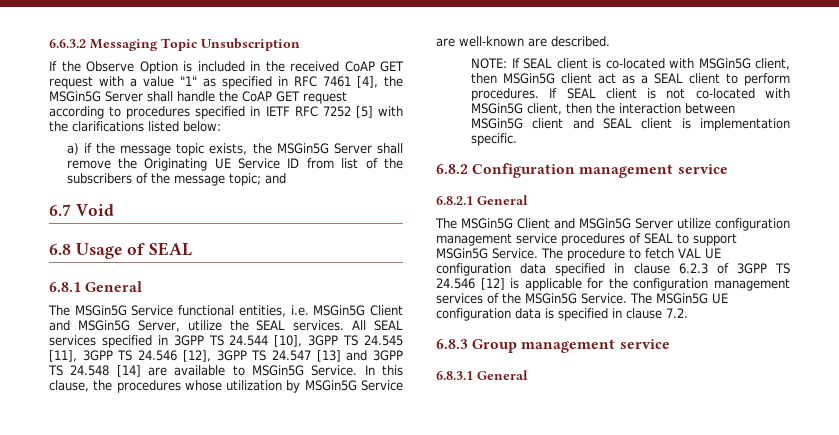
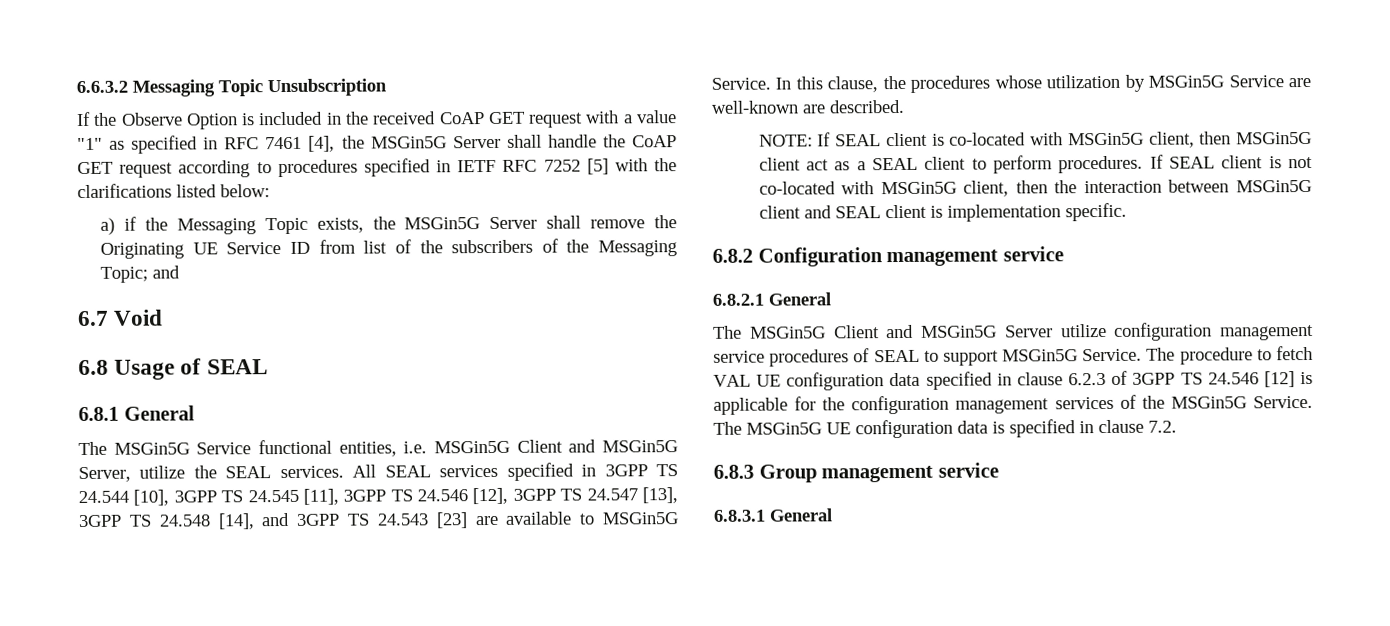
[120,143,205,156] message topic -> [176,217,308,235] Messaging Topic
[173,173,261,186] message topic; -> [597,240,677,257] [100,266,149,283] Messaging Topic;
[316,350,341,362] [13] -> [641,487,678,504] [78,513,255,530] [13], 3GPP TS 24.548 [14],
[70,365,141,377] 24.548 [14] -> [376,512,468,529] 24.543 [23]

